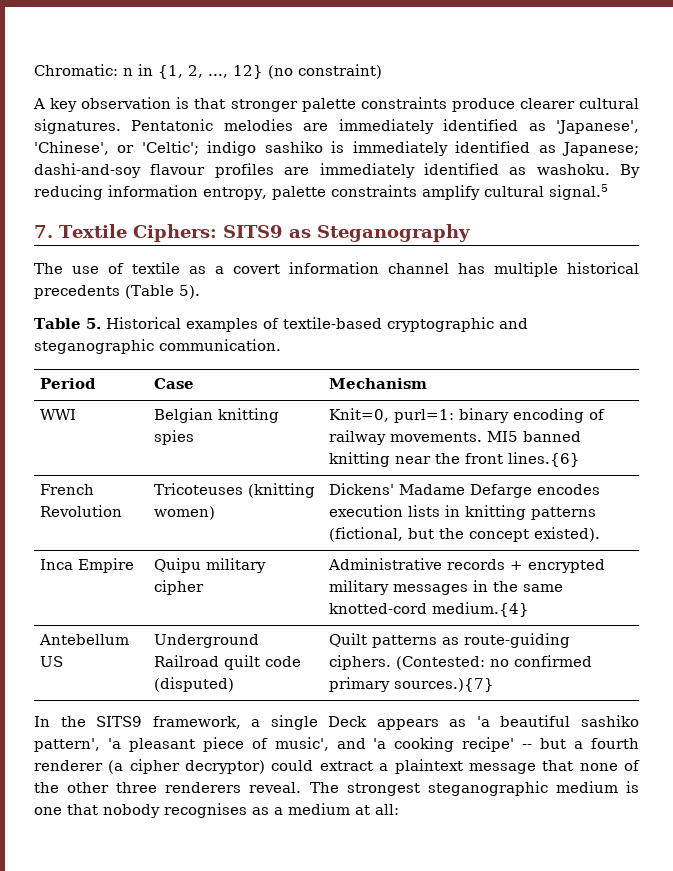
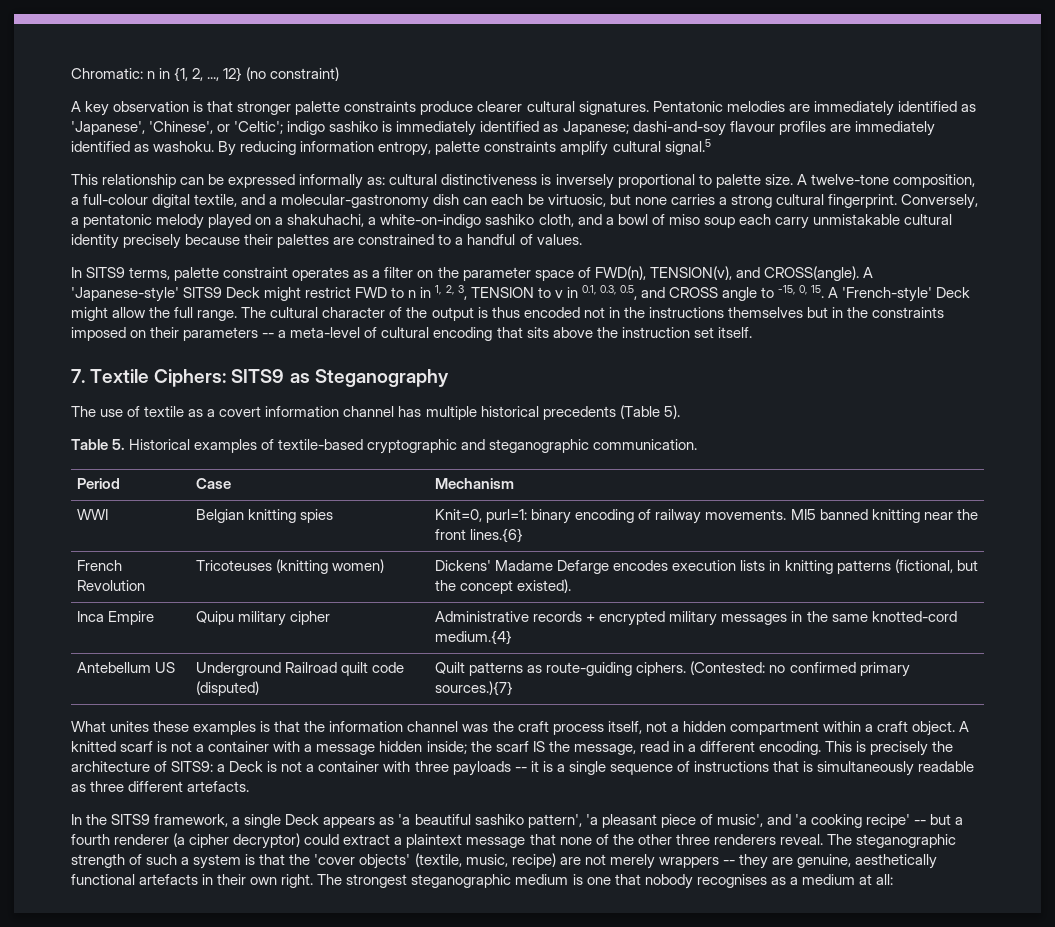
(608, 192) none -> [71,174,975,189] [71,194,978,209] [71,214,952,229] [71,234,582,249] [71,266,873,281] [71,285,971,302] [71,307,945,321] [71,327,752,341] // This relationship can be expressed informally as: cultural distinctiveness is inversely proportional to palette size. A twelve-tone composition, a full-colour digital textile, and a molecular-gastronomy dish can each be virtuosic, but none carries a strong cultural fingerprint. Conversely, a pentatonic melody played on a shakuhachi, a white-on-indigo sashiko cloth, and a bowl of miso soup each carry unmistakable cultural identity precisely because their palettes are constrained to a handful of values. // In SITS9 terms, palette constraint operates as a filter on the parameter space of FWD(n), TENSION(v), and CROSS(angle). A 'Japanese-style' SITS9 Deck might restrict FWD to n in 1, 2, 3, TENSION to v in 0.1, 0.3, 0.5, and CROSS angle to -15, 0, 15. A 'French-style' Deck might allow the full range. The cultural character of the output is thus encoded not in the instructions themselves but in the constraints imposed on their parameters -- a meta-level of cultural encoding that sits above the instruction set itself.
(495, 685) none -> [71,721,970,736] [71,741,954,756] [71,761,975,776] [71,781,250,792] // What unites these examples is that the information channel was the craft process itself, not a hidden compartment within a craft object. A knitted scarf is not a container with a message hidden inside; the scarf IS the message, read in a different encoding. This is precisely the architecture of SITS9: a Deck is not a container with three payloads -- it is a single sequence of instructions that is simultaneously readable as three different artefacts.
(339, 787) none -> [855,834,956,848] [71,853,938,869] [71,874,343,888] steganographic strength of such a system is that the 'cover objects' (textile, music, recipe) are not merely wrappers -- they are genuine, aesthetically functional artefacts in their own right. The

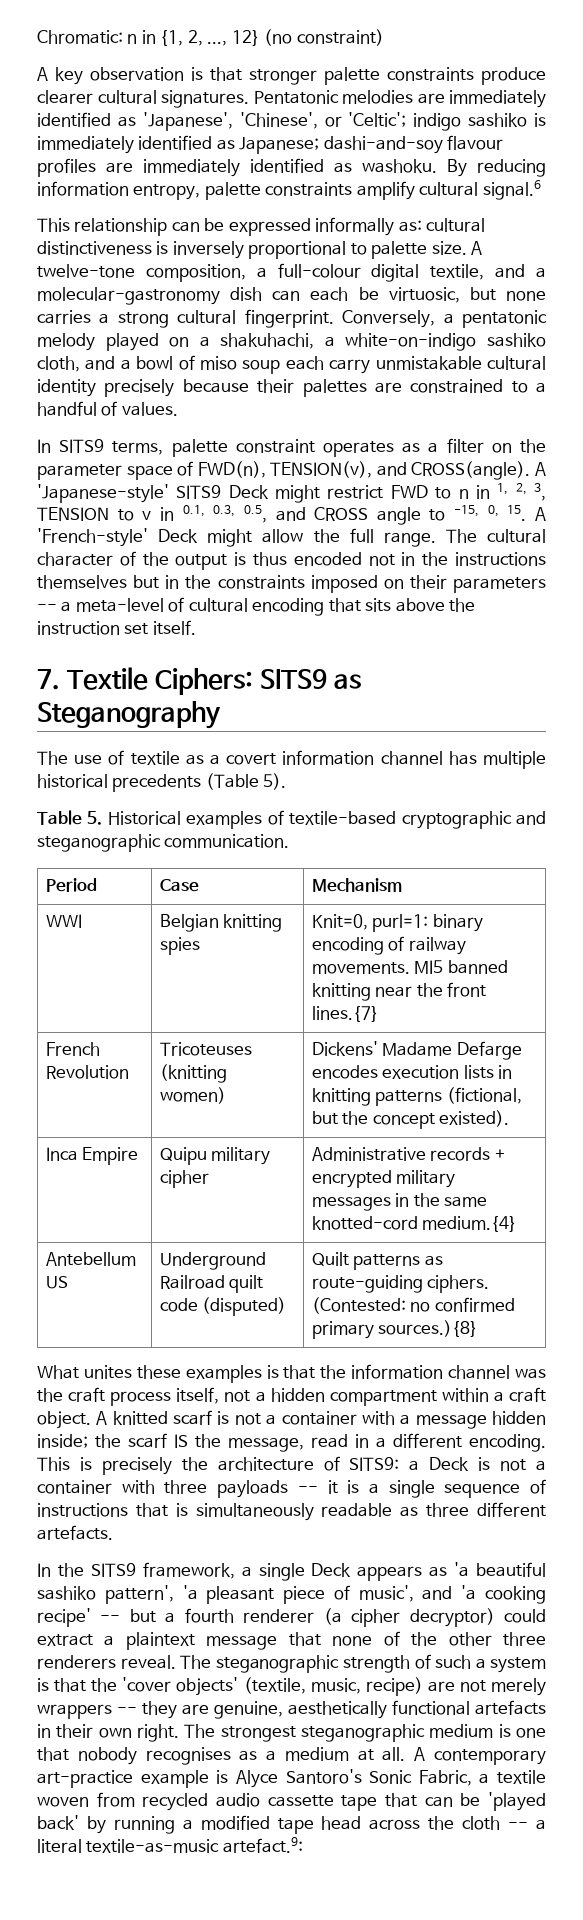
[664,139,711,155] signal.5 -> [482,180,541,200] signal.6
[470,528,524,543] lines.{6} -> [311,1006,379,1022] lines.{7}
[435,681,514,696] sources.){7} -> [378,1320,479,1337] sources.){8}
[875,874,893,885] all: -> [382,1747,546,1765] [37,1769,546,1788] [37,1792,546,1811] [37,1815,547,1834] [37,1837,303,1853] all. A contemporary art-practice example is Alyce Santoro's Sonic Fabric, a textile woven from recycled audio cassette tape that can be 'played back' by running a modified tape head across the cloth -- a literal textile-as-music artefact.9:

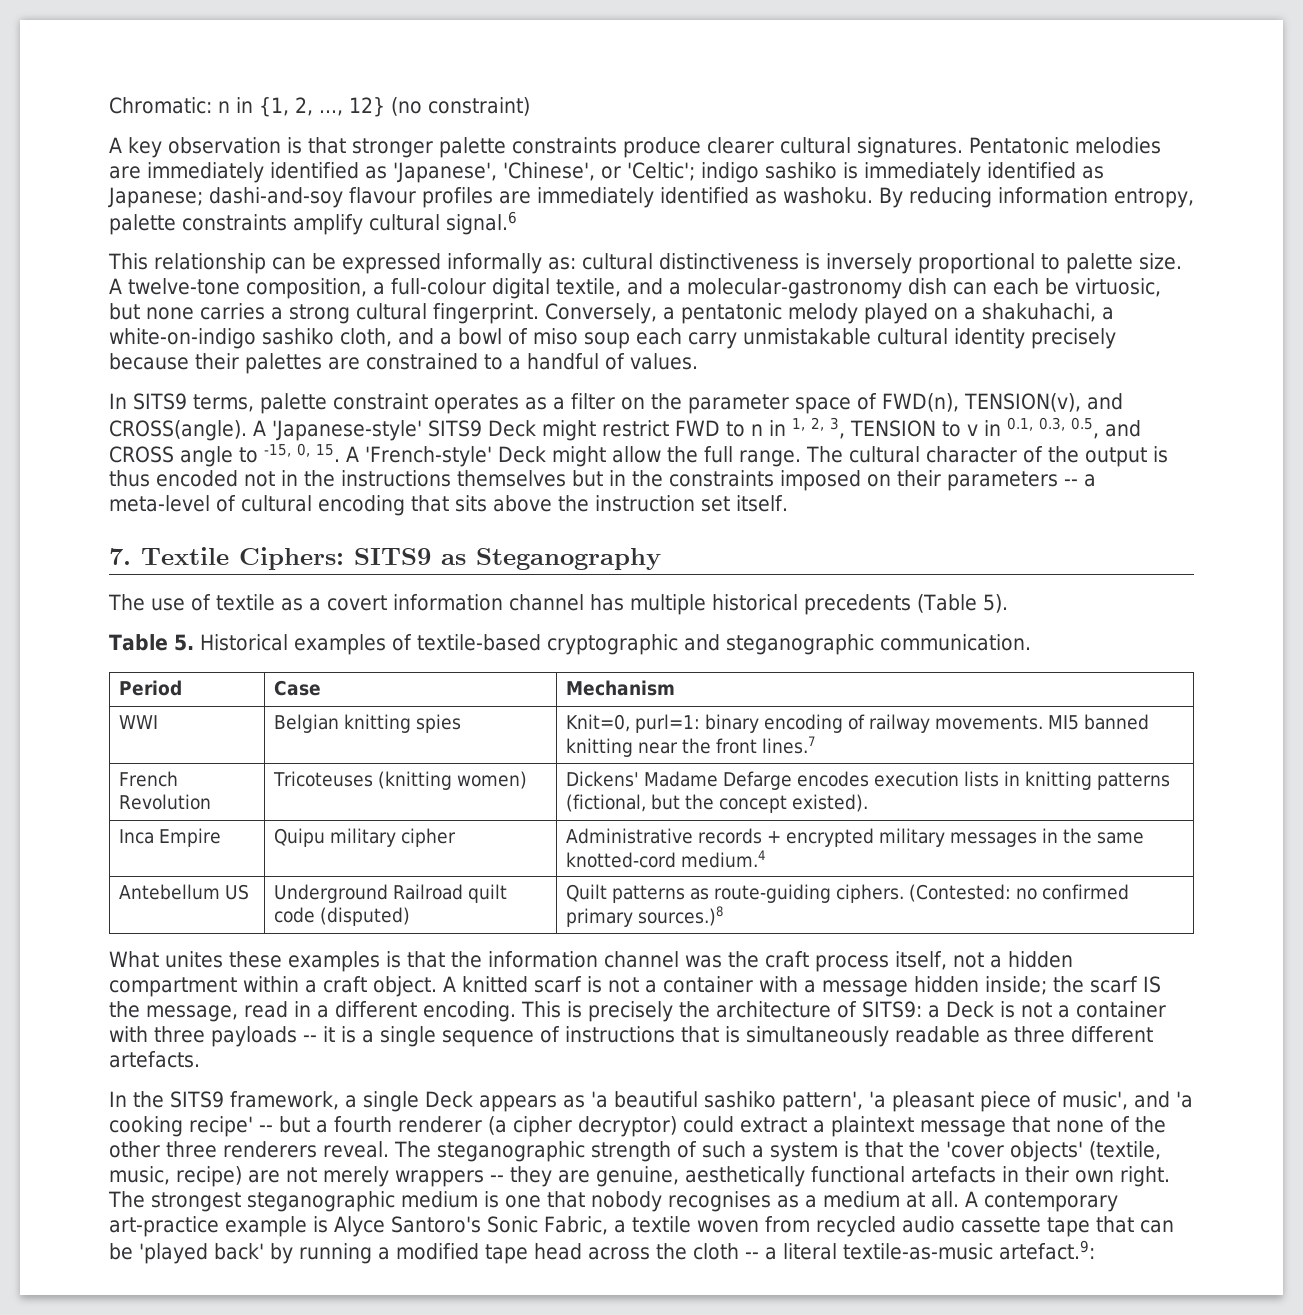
[311,1006,379,1022] lines.{7} -> [762,736,816,754] lines.7
[422,1216,518,1232] medium.{4} -> [681,850,766,868] medium.4
[378,1320,479,1337] sources.){8} -> [638,906,724,926] sources.)8

